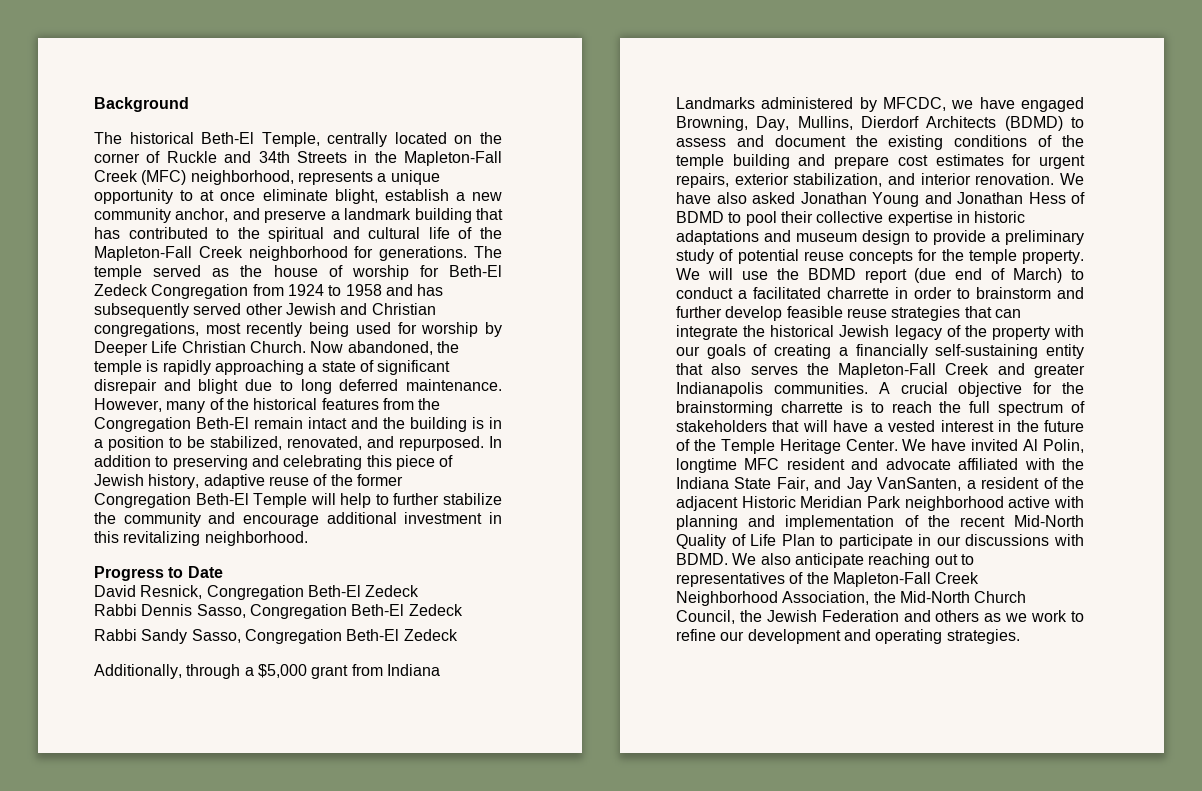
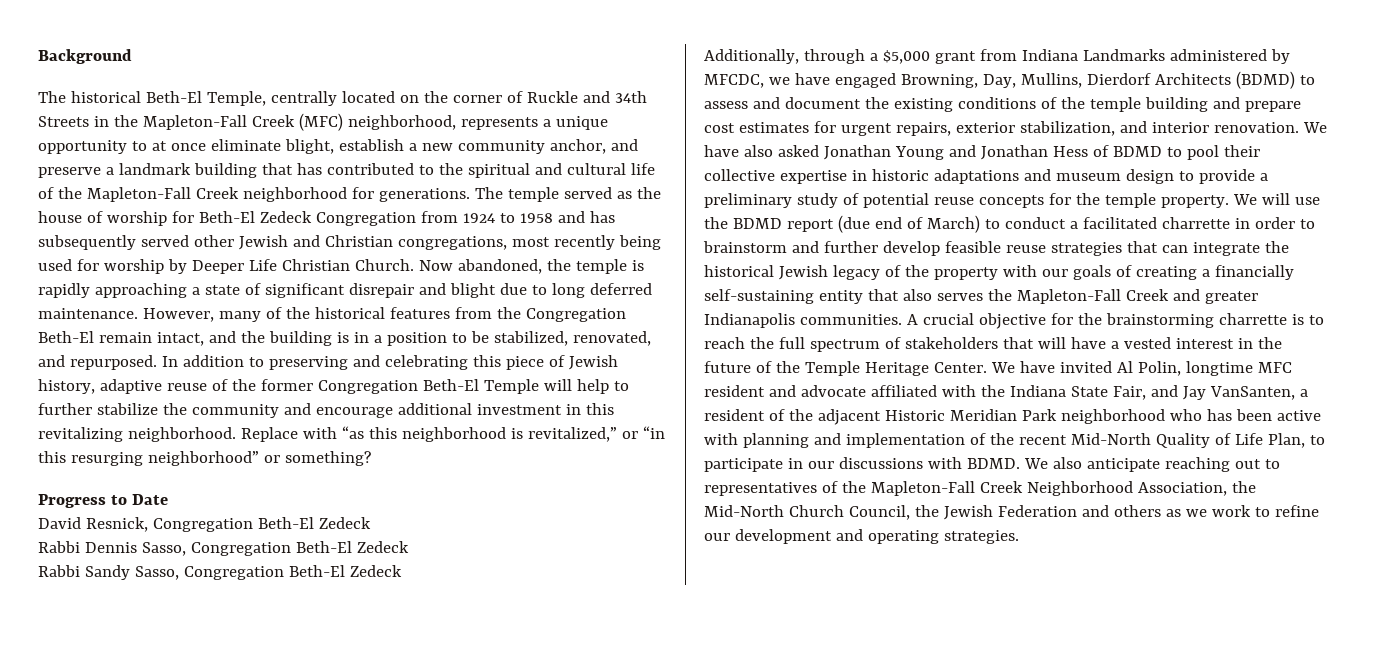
[308,417,347,429] intact -> [156,332,204,346] intact,
(308, 538) none -> [240,426,665,442] [38,451,371,466] Replace with “as this neighborhood is revitalized,” or “in this resurging neighborhood” or something?
(1004, 503) none -> [1169,409,1272,421] who has been
[781,534,815,546] Plan -> [1267,433,1305,448] Plan,

